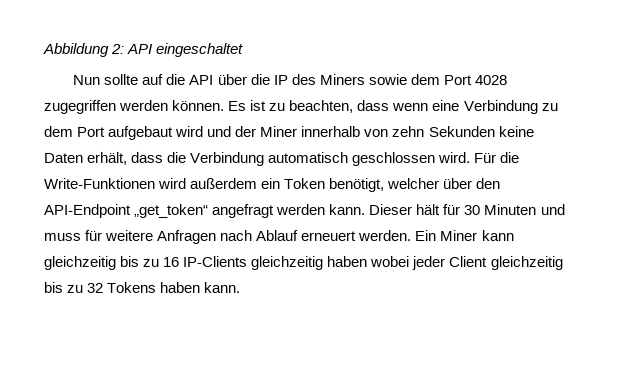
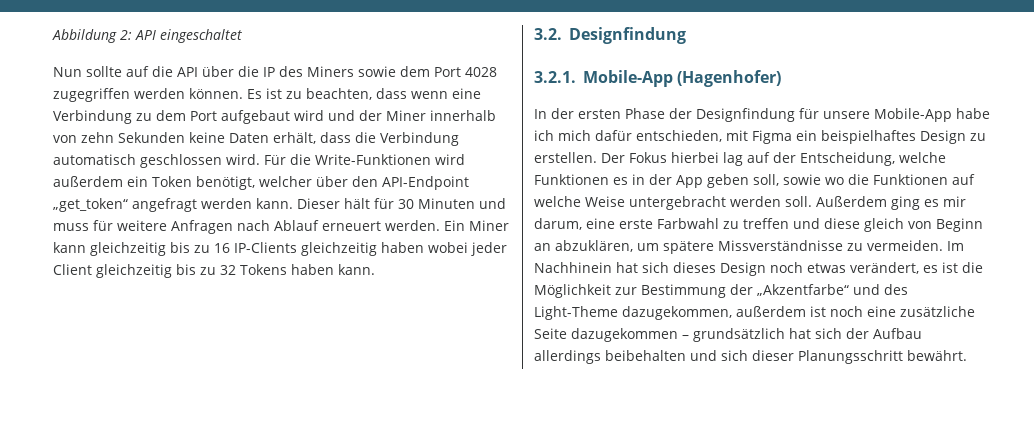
(241, 287) none -> [534,27,686,44] [534,70,782,87] [534,108,990,122] [534,130,986,144] [534,152,946,166] [534,174,975,188] [534,196,966,210] [534,218,983,232] [534,240,964,254] [534,262,983,276] [534,284,908,298] [534,306,975,320] [534,328,922,342] [534,350,967,364] // 3.2. Designfindung // 3.2.1. Mobile-App (Hagenhofer) // In der ersten Phase der Designfindung für unsere Mobile-App habe ich mich dafür entschieden, mit Figma ein beispielhaftes Design zu erstellen. Der Fokus hierbei lag auf der Entscheidung, welche Funktionen es in der App geben soll, sowie wo die Funktionen auf welche Weise untergebracht werden soll. Außerdem ging es mir darum, eine erste Farbwahl zu treffen und diese gleich von Beginn an abzuklären, um spätere Missverständnisse zu vermeiden. Im Nachhinein hat sich dieses Design noch etwas verändert, es ist die Möglichkeit zur Bestimmung der „Akzentfarbe“ und des Light-Theme dazugekommen, außerdem ist noch eine zusätzliche Seite dazugekommen – grundsätzlich hat sich der Aufbau allerdings beibehalten und sich dieser Planungsschritt bewährt.

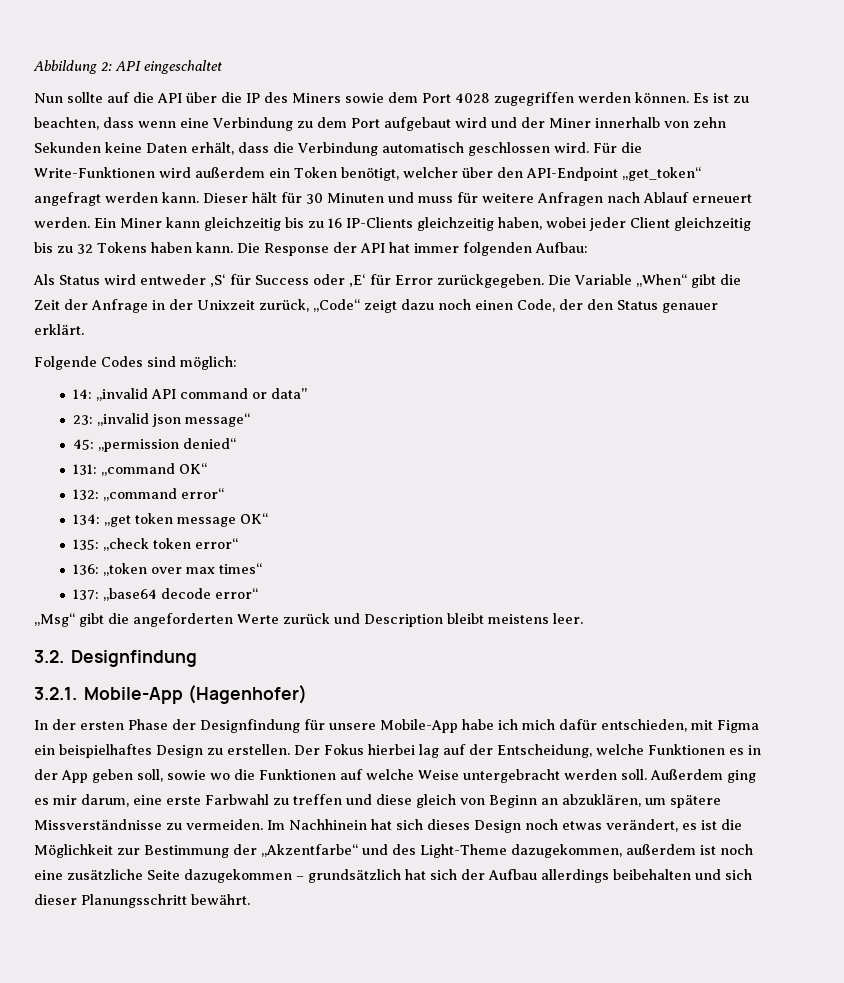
[381,242,424,253] haben -> [498,217,542,230] haben,
(375, 269) none -> [236,242,588,256] [33,274,741,288] [34,299,718,313] [34,324,84,335] [34,356,237,370] [72,388,307,401] [72,413,250,427] [72,438,236,452] [72,463,207,476] [72,488,224,501] [72,513,268,527] [72,538,238,551] [72,563,262,576] [72,588,258,601] [34,613,583,627] Die Response der API hat immer folgenden Aufbau: // Als Status wird entweder ‚S‘ für Success oder ‚E‘ für Error zurückgegeben. Die Variable „When“ gibt die Zeit der Anfrage in der Unixzeit zurück, „Code“ zeigt dazu noch einen Code, der den Status genauer erklärt. // Folgende Codes sind möglich: // 14: „invalid API command or data” // 23: „invalid json message“ // 45: „permission denied“ // 131: „command OK“ // 132: „command error“ // 134: „get token message OK“ // 135: „check token error“ // 136: „token over max times“ // 137: „base64 decode error“ // „Msg“ gibt die angeforderten Werte zurück und Description bleibt meistens leer.

